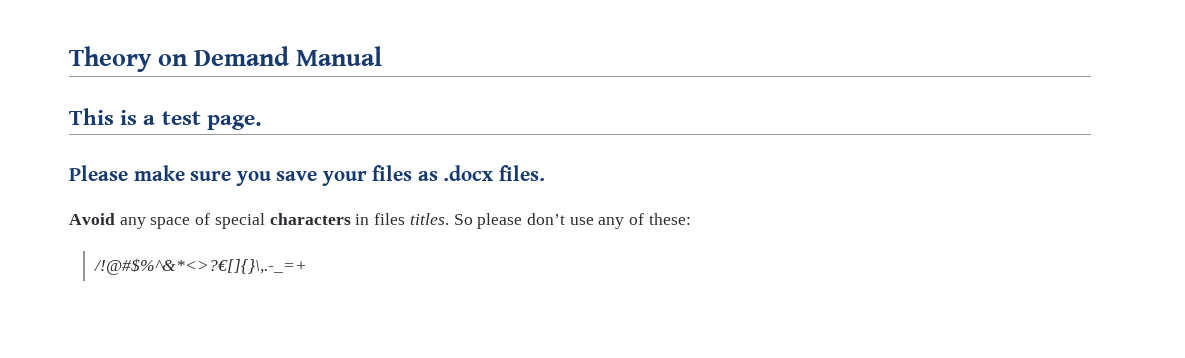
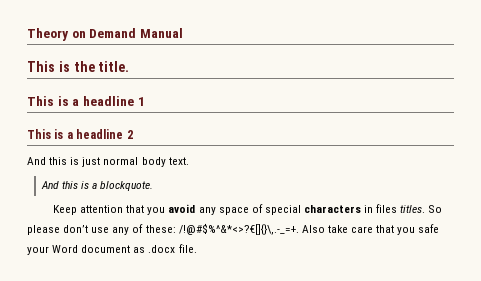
[69,108,262,130] [69,165,545,186] [69,213,115,225] // This is a test page. // Please make sure you save your files as .docx files. // Avoid -> [27,61,130,72] [27,96,145,106] [27,129,133,139] [27,157,189,167] [40,181,154,191] [53,204,196,215] // This is the title. // This is a headline 1 // This is a headline 2 // And this is just normal body text. // And this is a blockquote. // Keep attention that you avoid
[94,258,308,275] // /!@#$%^&*<>?€[]{}\,.-_=+ -> [178,223,440,235] [27,244,197,255] /!@#$%^&*<>?€[]{}\,.-_=+. Also take care that you safe your Word document as .docx file.

